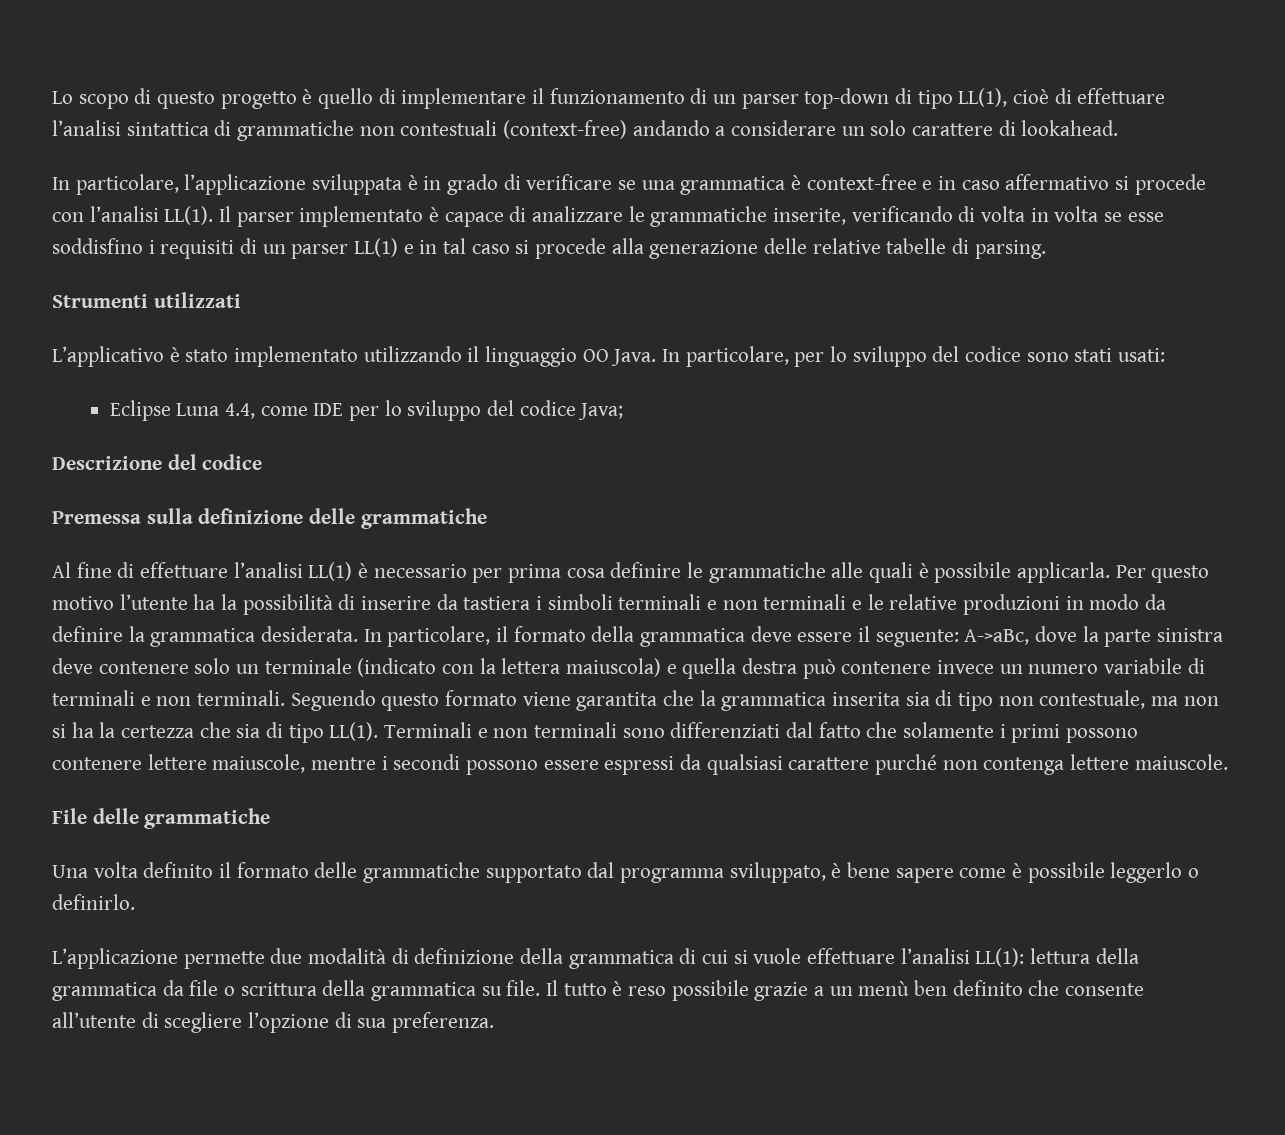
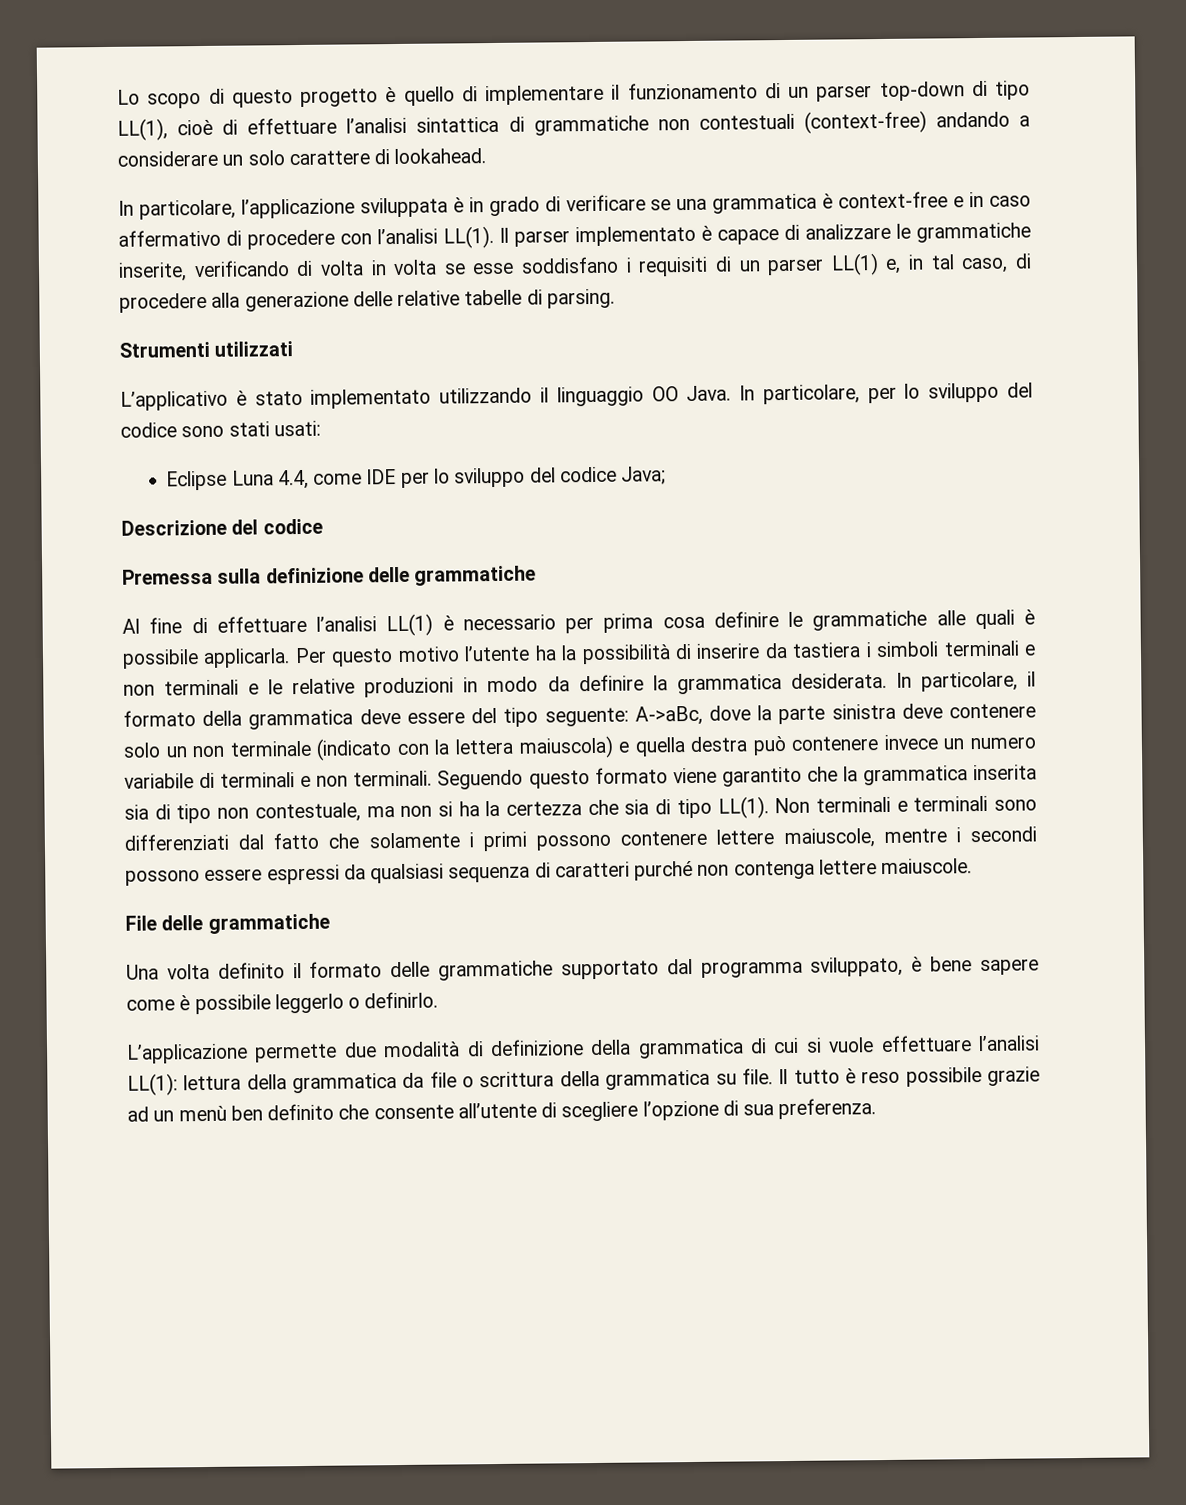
[1115,174,1206,195] si procede -> [226,229,335,250] di procedere
[52,238,143,254] soddisfino -> [521,256,620,274] soddisfano
[403,244,414,254] e -> [885,258,902,274] e,
[471,238,607,259] caso si procede -> [961,253,1033,274] [119,292,207,313] caso, di procedere
[858,626,871,642] il -> [471,707,539,727] del tipo
(260, 669) none -> [192,745,226,758] non
[576,692,658,711] garantita -> [721,766,802,787] garantito
[384,722,529,738] Terminali e non -> [774,796,908,814] Non terminali e
[788,757,870,770] carattere -> [448,861,630,883] sequenza di caratteri
[814,986,825,996] a -> [127,1106,149,1122] ad

